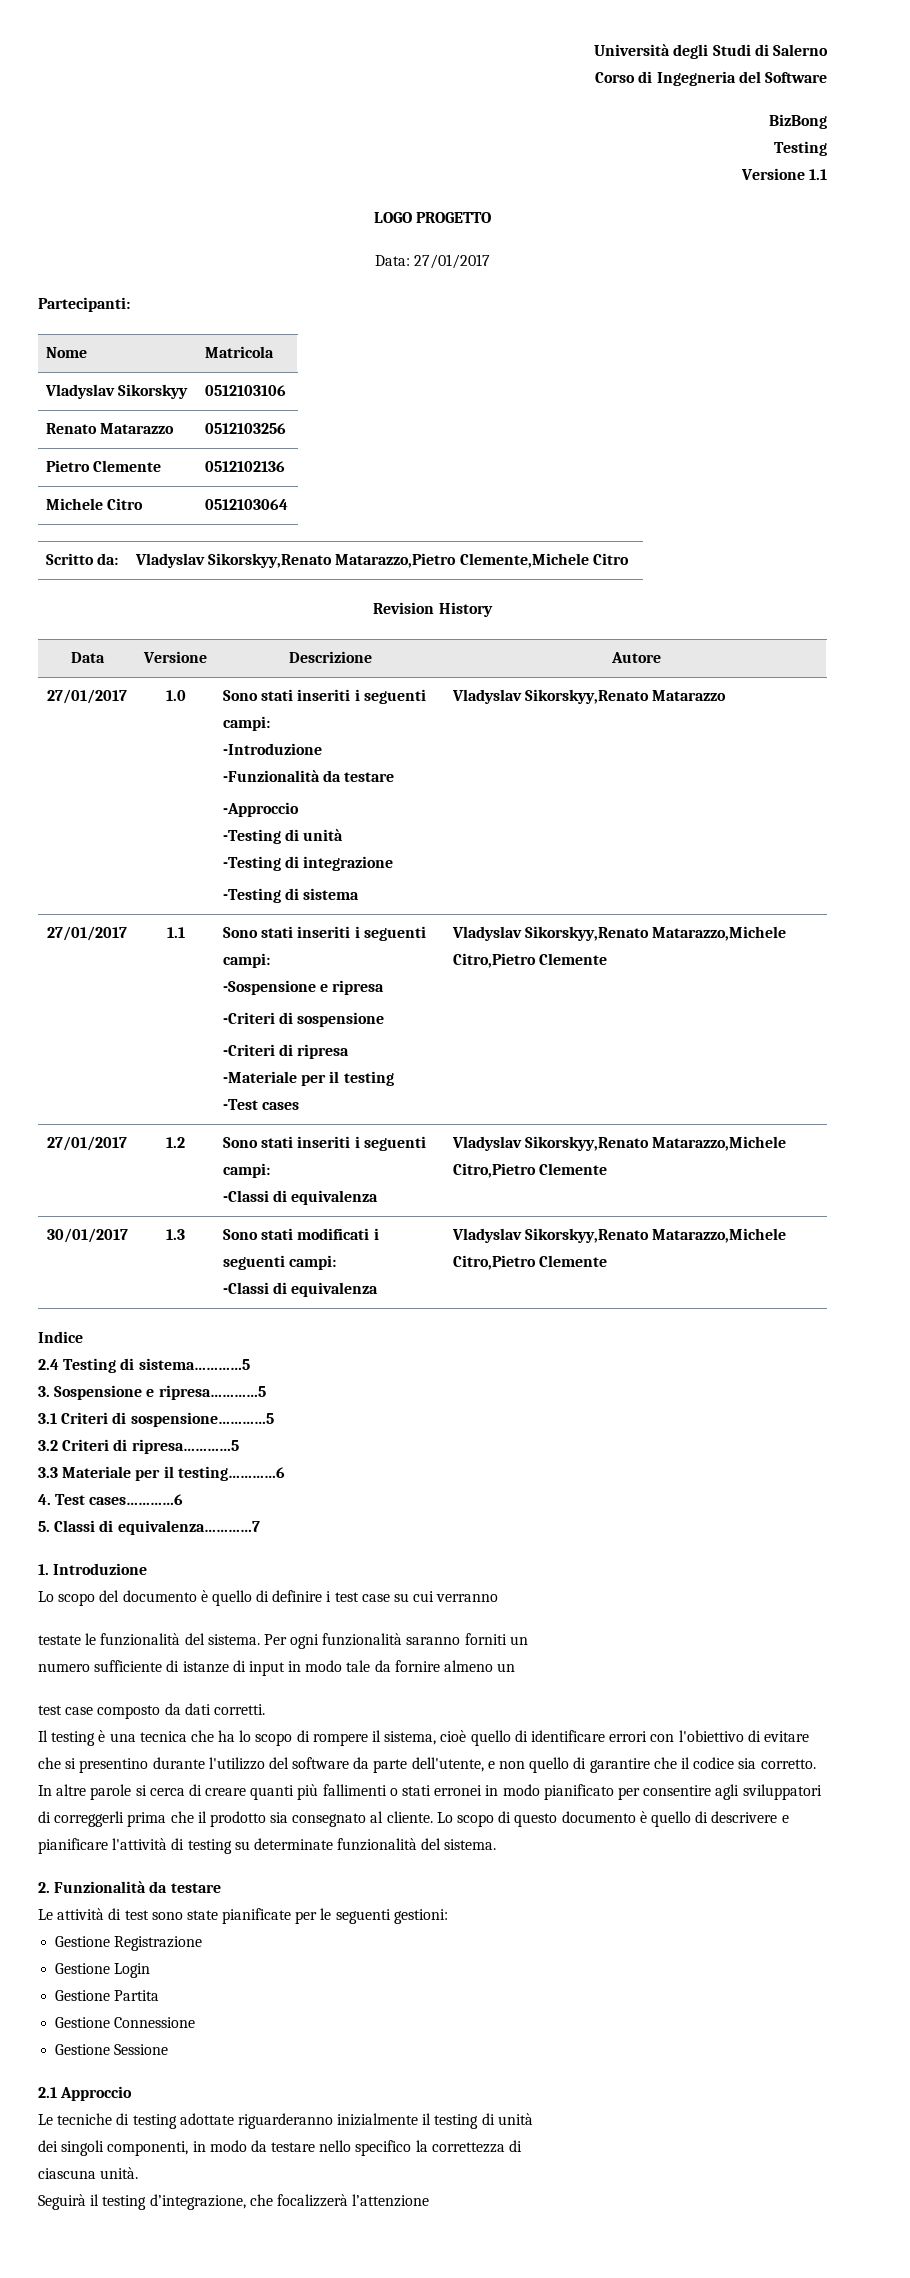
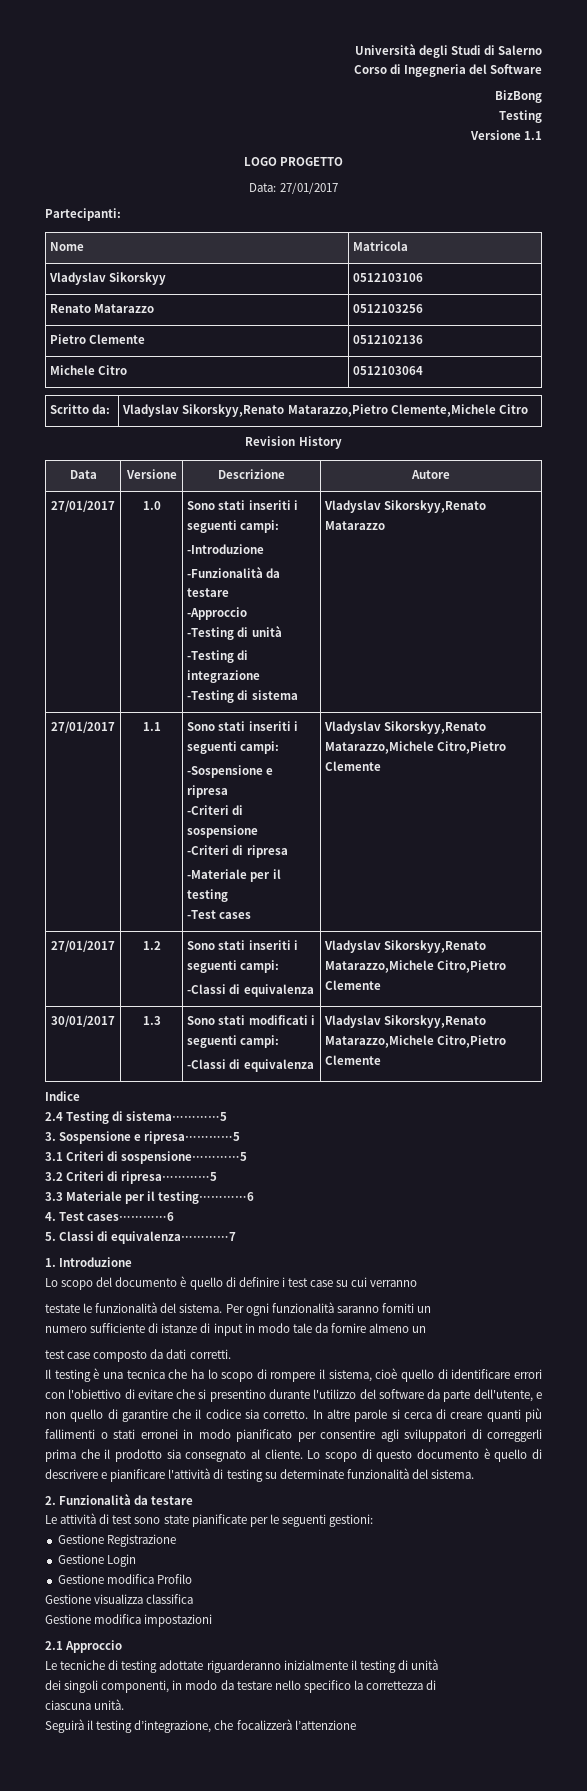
[114,1990,160,2001] [55,2017,196,2028] [55,2044,169,2055] Partita // Gestione Connessione // Gestione Sessione -> [106,1574,192,1584] [45,1594,194,1604] [45,1614,213,1627] modifica Profilo // Gestione visualizza classifica // Gestione modifica impostazioni

